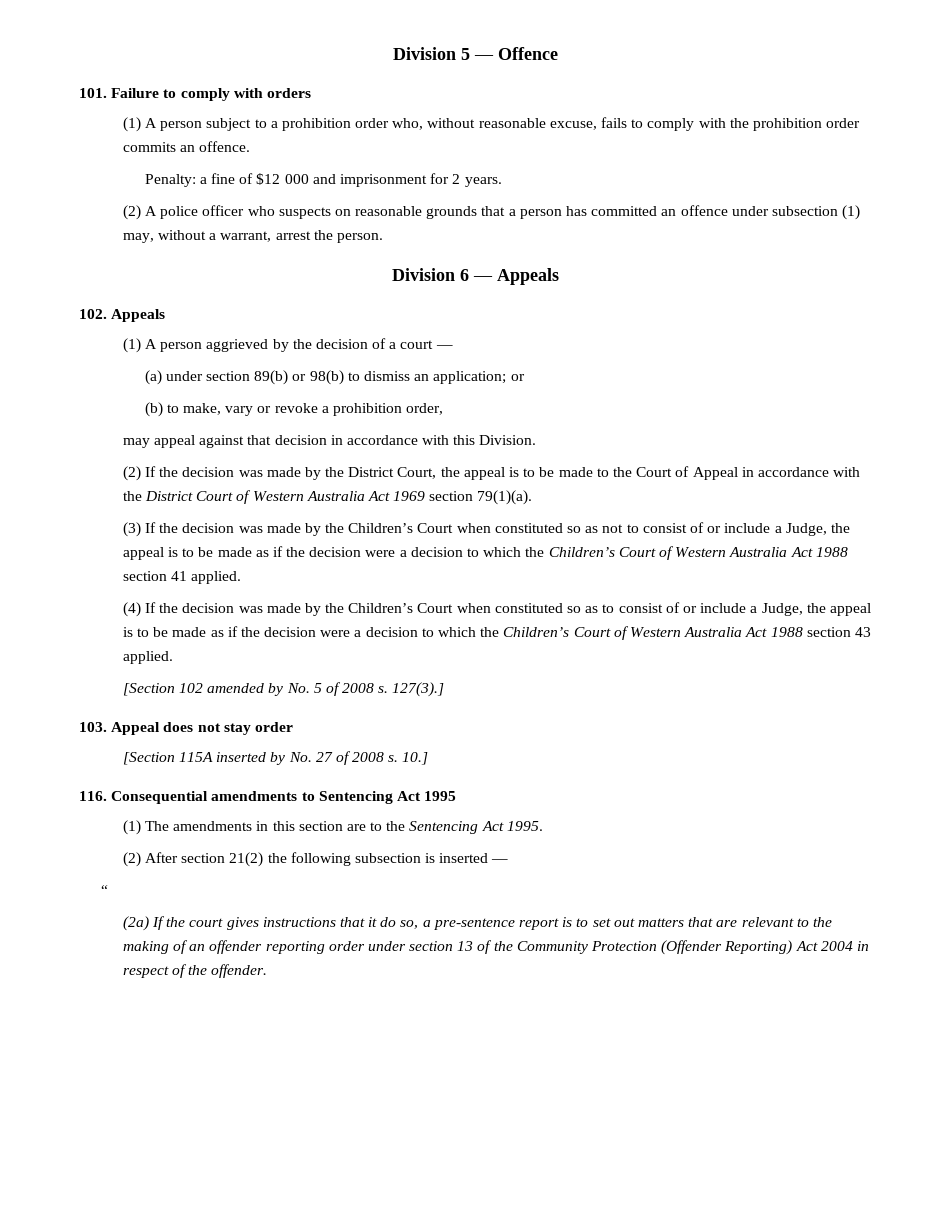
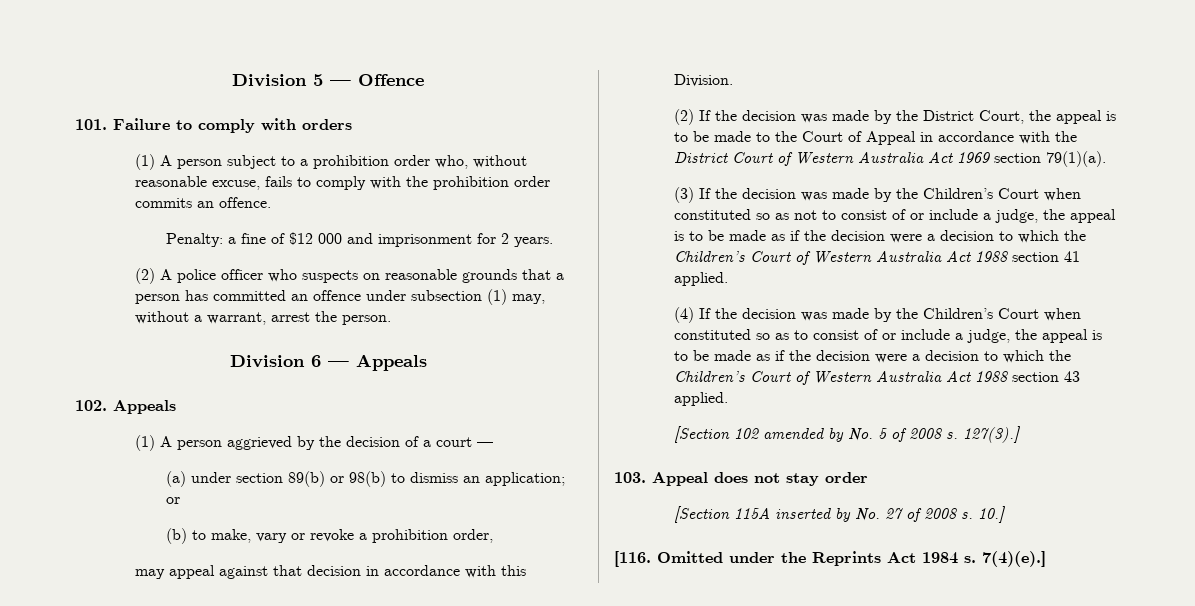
[785,523,827,536] Judge, -> [995,209,1039,223] judge,
[761,603,803,616] Judge, -> [967,329,1011,343] judge,
[79,791,457,804] [122,820,543,835] [122,852,509,867] [100,885,108,895] [122,916,832,931] [122,940,869,955] [122,964,268,978] 116. Consequential amendments to Sentencing Act 1995 // (1) The amendments in this section are to the Sentencing Act 1995. // (2) After section 21(2) the following subsection is inserted — // “ // (2a) If the court gives instructions that it do so, a pre-sentence report is to set out matters that are relevant to the making of an offender reporting order under section 13 of the Community Protection (Offender Reporting) Act 2004 in respect of the offender. -> [614,551,1046,567] [116. Omitted under the Reprints Act 1984 s. 7(4)(e).]

